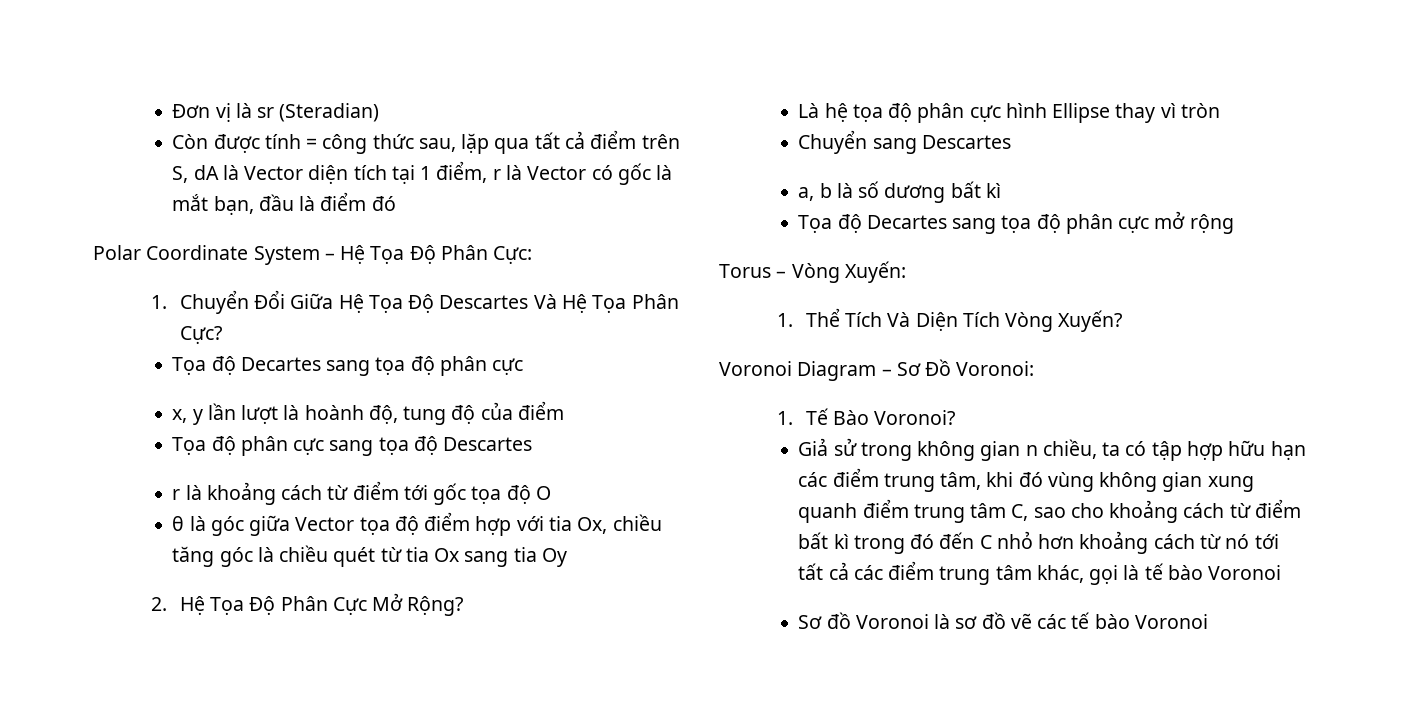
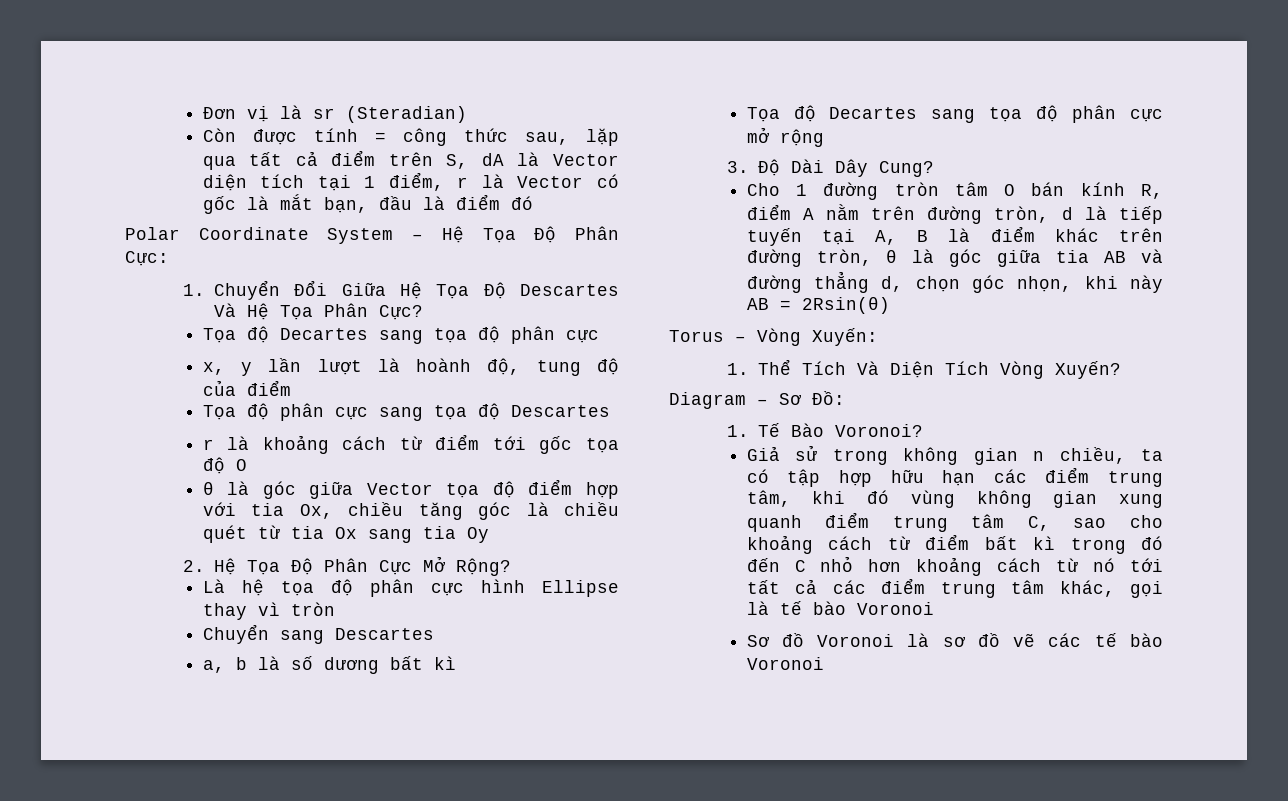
(1234, 224) none -> [727,159,935,177] [746,182,1163,200] [746,204,1163,224] [746,226,1163,246] [746,249,1163,267] [746,271,1163,293] [746,297,890,314] // 3. Độ Dài Dây Cung? // Cho 1 đường tròn tâm O bán kính R, điểm A nằm trên đường tròn, d là tiếp tuyến tại A, B là điểm khác trên đường tròn, θ là góc giữa tia AB và đường thẳng d, chọn góc nhọn, khi này AB = 2Rsin(θ)
[719,361,792,376] Voronoi -> (1122, 370) none
[925,359,1035,376] Đồ Voronoi: -> [812,391,845,405] Đồ:

